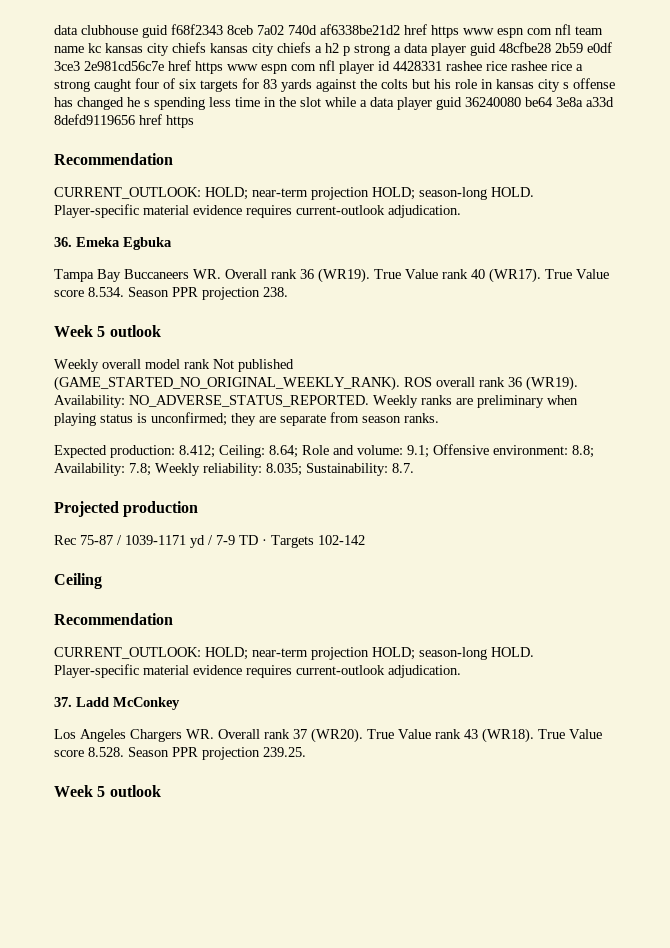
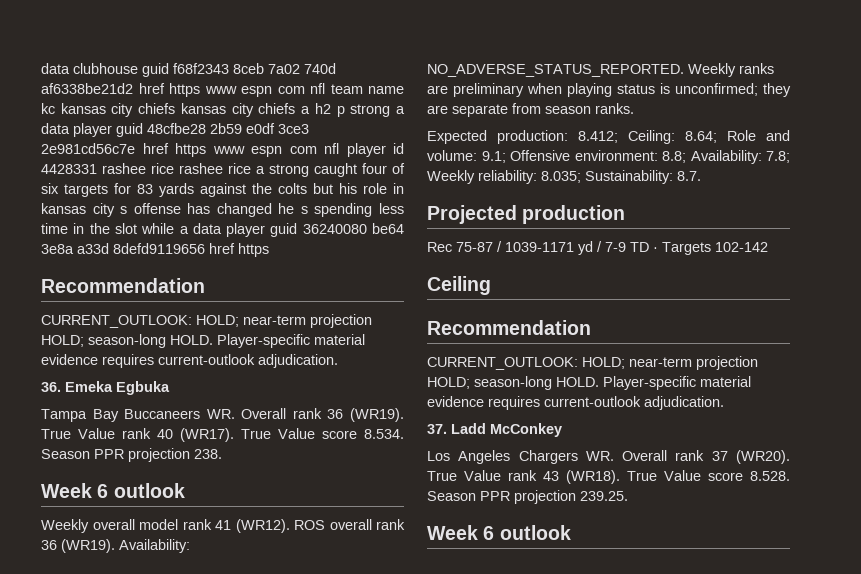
[97,326,106,337] 5 -> [97,484,109,498] 6
[213,359,294,372] [54,376,400,391] Not published (GAME_STARTED_NO_ORIGINAL_WEEKLY_RANK). -> [215,519,290,533] 41 (WR12).
[97,786,106,797] 5 -> [483,526,495,540] 6

